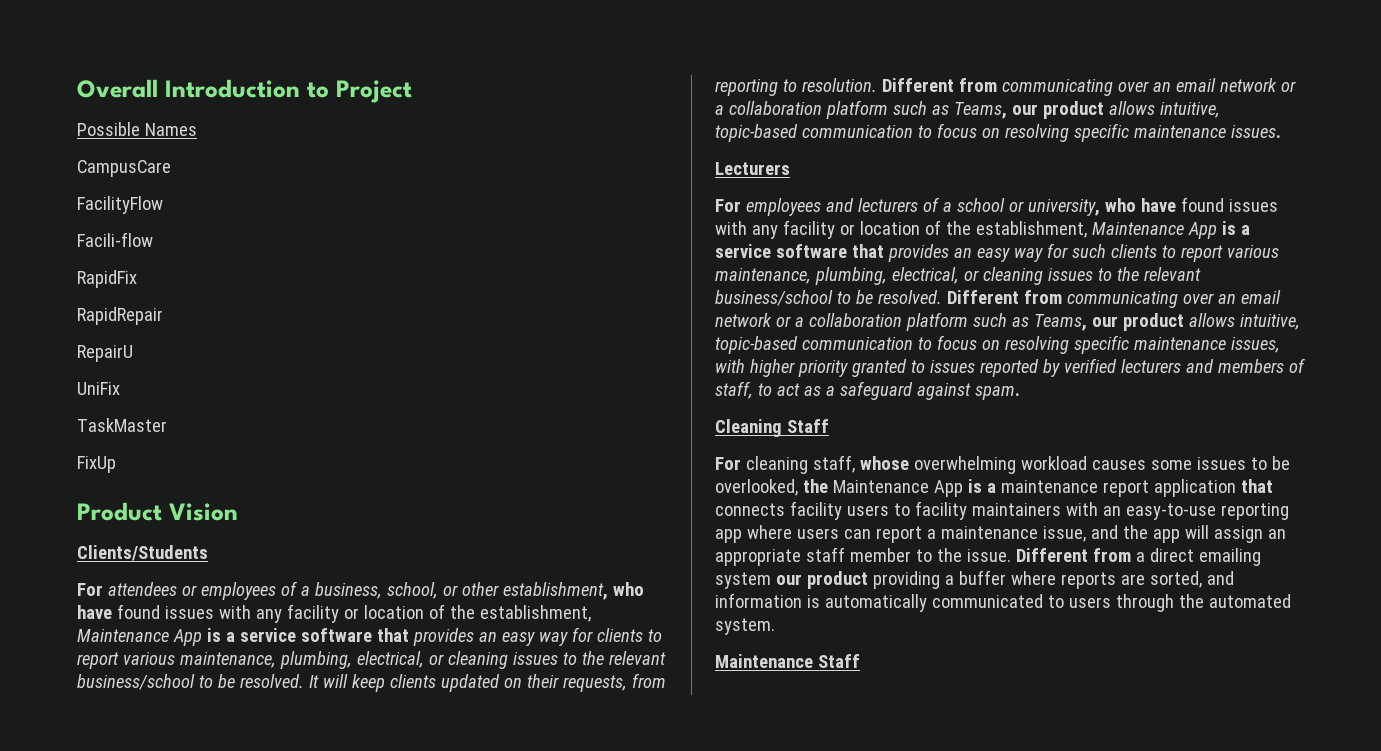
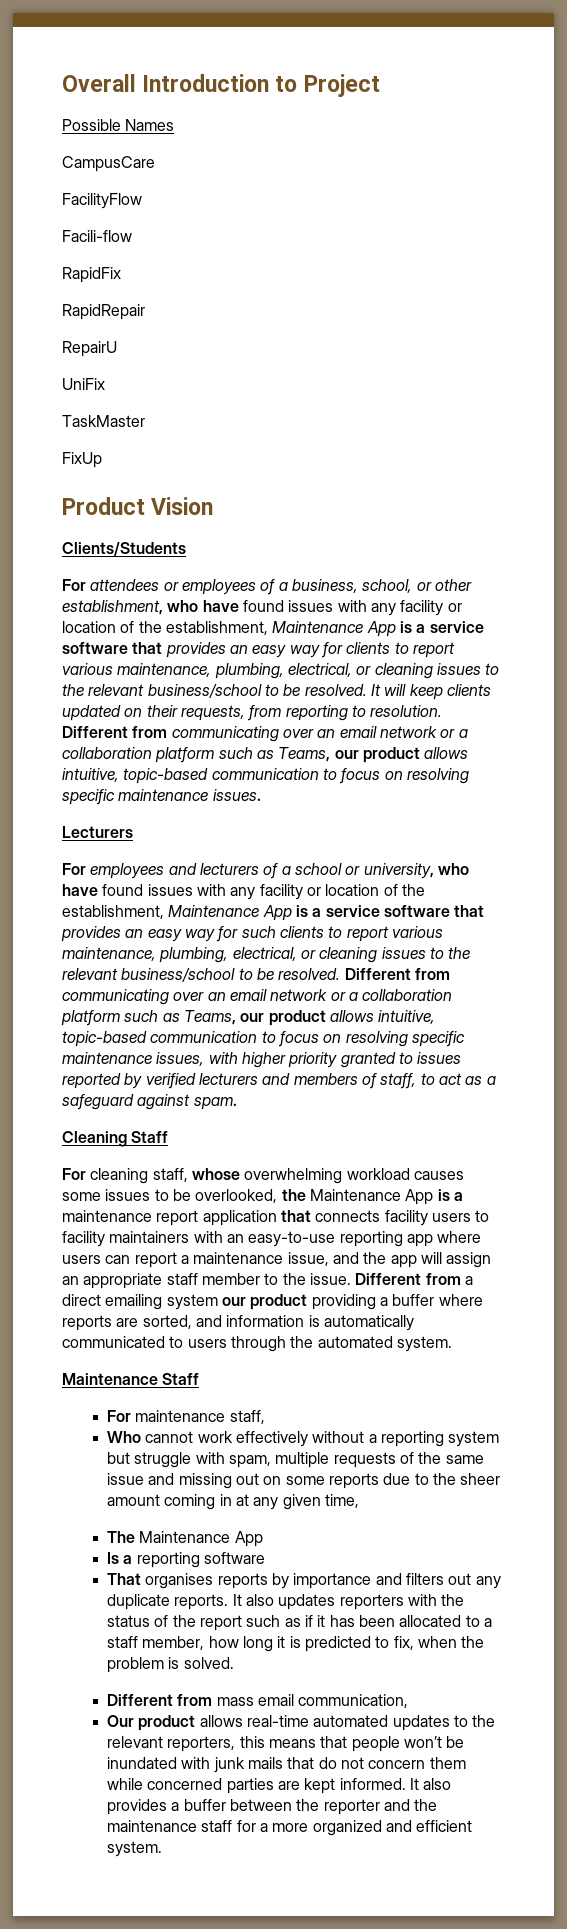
(860, 661) none -> [106,1410,265,1424] [106,1431,500,1447] [106,1452,484,1468] [106,1473,501,1489] [106,1494,359,1510] [106,1531,263,1547] [106,1552,265,1568] [106,1573,501,1589] [106,1594,465,1610] [106,1615,492,1631] [106,1636,485,1652] [106,1657,234,1673] [106,1694,409,1708] [106,1715,496,1731] [106,1736,465,1752] [106,1757,466,1773] [106,1778,452,1794] [106,1799,438,1815] [106,1820,473,1836] [106,1841,162,1857] // For maintenance staff, // Who cannot work effectively without a reporting system but struggle with spam, multiple requests of the same issue and missing out on some reports due to the sheer amount coming in at any given time, // The Maintenance App // Is a reporting software // That organises reports by importance and filters out any duplicate reports. It also updates reporters with the status of the report such as if it has been allocated to a staff member, how long it is predicted to fix, when the problem is solved. // Different from mass email communication, // Our product allows real-time automated updates to the relevant reporters, this means that people won’t be inundated with junk mails that do not concern them while concerned parties are kept informed. It also provides a buffer between the reporter and the maintenance staff for a more organized and efficient system.

